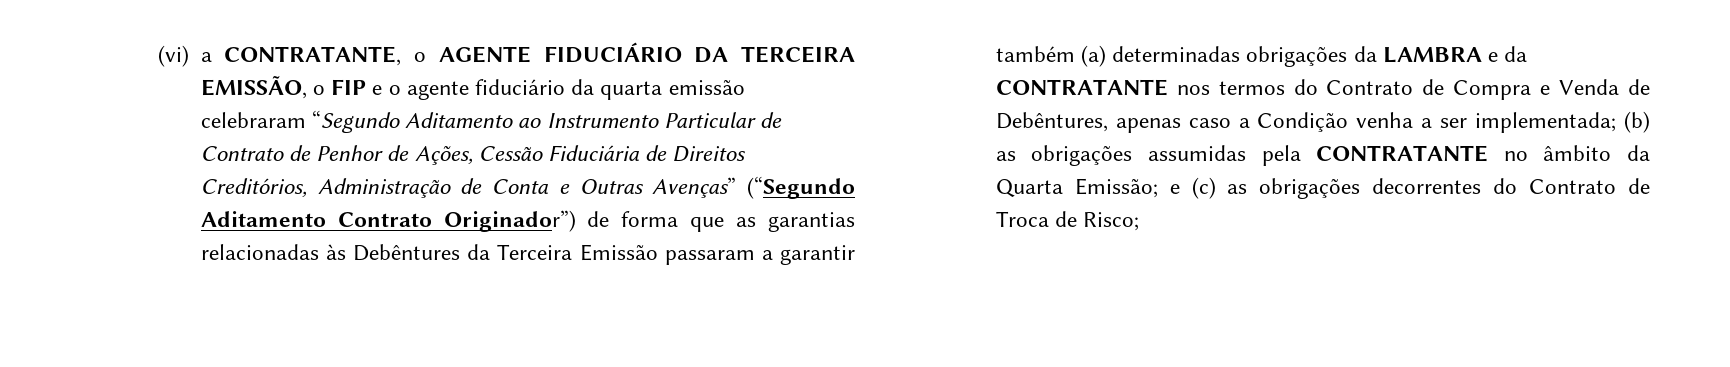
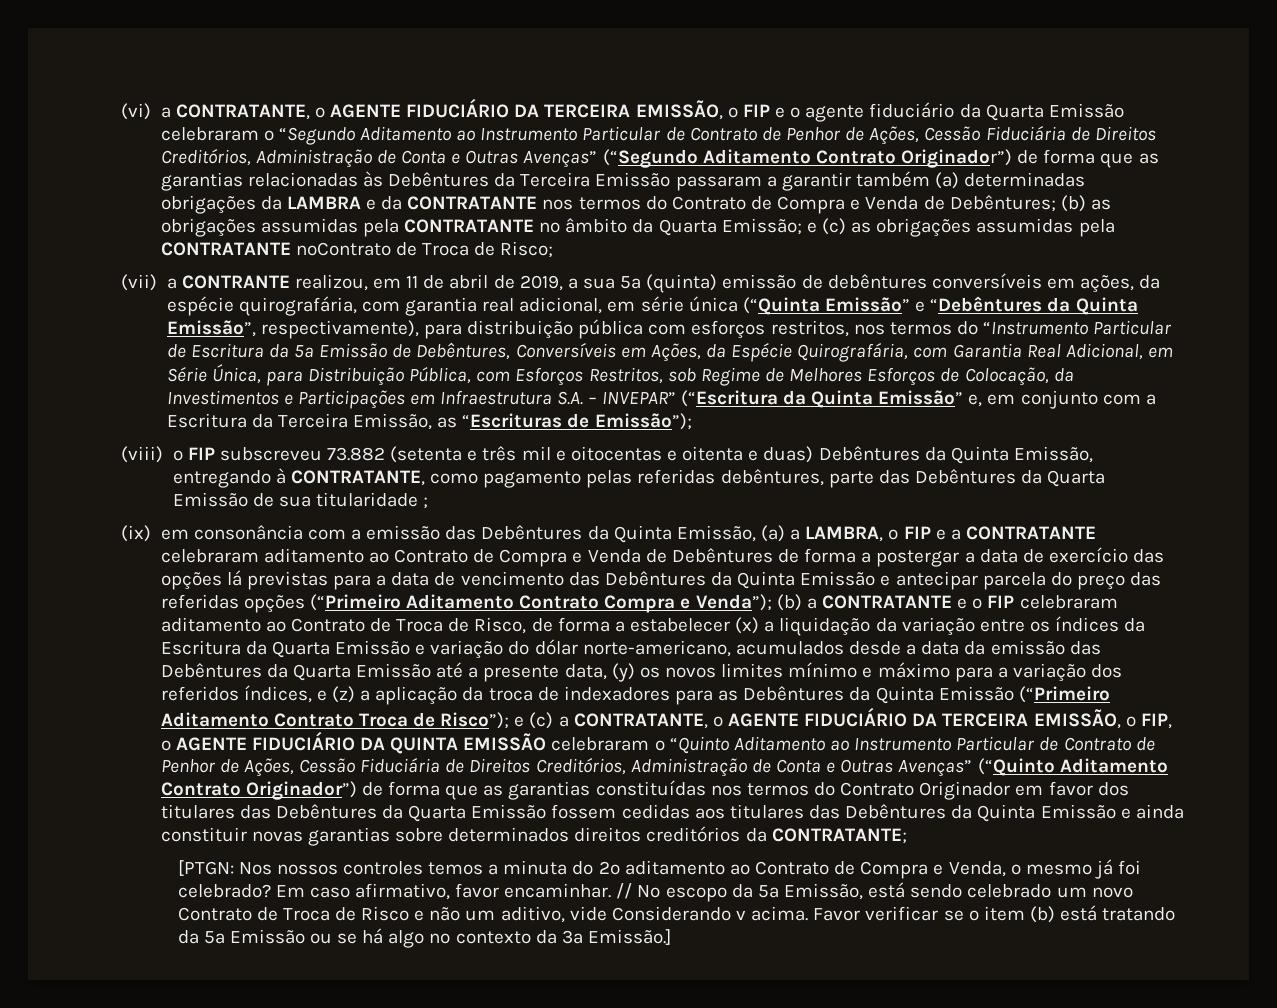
[600,79,745,100] [200,112,306,128] quarta emissão celebraram -> [985,103,1124,121] [160,127,274,141] Quarta Emissão celebraram o
[995,112,1617,133] Debêntures, apenas caso a Condição venha a ser implementada; -> [949,195,1056,212] Debêntures;
[1372,178,1650,194] [995,211,1140,231] decorrentes do Contrato de Troca de Risco; -> [976,218,1115,237] [160,241,554,258] [121,273,1161,293] [166,296,1138,316] [166,319,1173,339] [166,342,1173,362] [166,364,1074,386] [166,390,1156,409] [166,413,692,430] [121,446,1093,464] [172,468,1106,488] [172,492,429,509] [121,525,1096,543] [160,547,1165,567] [160,570,1162,590] [160,594,1118,613] [160,616,1146,636] [160,639,1101,659] [160,662,1123,682] [160,685,1110,705] [160,707,1172,729] [160,731,1155,754] [160,757,1168,777] [160,780,1129,800] [160,804,1184,822] [160,826,907,846] [177,859,1142,879] [177,882,1133,902] [177,905,1176,923] [177,928,672,948] assumidas pela CONTRATANTE noContrato de Troca de Risco; // (vii) a CONTRANTE realizou, em 11 de abril de 2019, a sua 5ª (quinta) emissão de debêntures conversíveis em ações, da espécie quirografária, com garantia real adicional, em série única (“Quinta Emissão” e “Debêntures da Quinta Emissão”, respectivamente), para distribuição pública com esforços restritos, nos termos do “Instrumento Particular de Escritura da 5ª Emissão de Debêntures, Conversíveis em Ações, da Espécie Quirografária, com Garantia Real Adicional, em Série Única, para Distribuição Pública, com Esforços Restritos, sob Regime de Melhores Esforços de Colocação, da Investimentos e Participações em Infraestrutura S.A. – INVEPAR” (“Escritura da Quinta Emissão” e, em conjunto com a Escritura da Terceira Emissão, as “Escrituras de Emissão”); // (viii) o FIP subscreveu 73.882 (setenta e três mil e oitocentas e oitenta e duas) Debêntures da Quinta Emissão, entregando à CONTRATANTE, como pagamento pelas referidas debêntures, parte das Debêntures da Quarta Emissão de sua titularidade ; // (ix) em consonância com a emissão das Debêntures da Quinta Emissão, (a) a LAMBRA, o FIP e a CONTRATANTE celebraram aditamento ao Contrato de Compra e Venda de Debêntures de forma a postergar a data de exercício das opções lá previstas para a data de vencimento das Debêntures da Quinta Emissão e antecipar parcela do preço das referidas opções (“Primeiro Aditamento Contrato Compra e Venda”); (b) a CONTRATANTE e o FIP celebraram aditamento ao Contrato de Troca de Risco, de forma a estabelecer (x) a liquidação da variação entre os índices da Escritura da Quarta Emissão e variação do dólar norte-americano, acumulados desde a data da emissão das Debêntures da Quarta Emissão até a presente data, (y) os novos limites mínimo e máximo para a variação dos referidos índices, e (z) a aplicação da troca de indexadores para as Debêntures da Quinta Emissão (“Primeiro Aditamento Contrato Troca de Risco”); e (c) a CONTRATANTE, o AGENTE FIDUCIÁRIO DA TERCEIRA EMISSÃO, o FIP, o AGENTE FIDUCIÁRIO DA QUINTA EMISSÃO celebraram o “Quinto Aditamento ao Instrumento Particular de Contrato de Penhor de Ações, Cessão Fiduciária de Direitos Creditórios, Administração de Conta e Outras Avenças” (“Quinto Aditamento Contrato Originador”) de forma que as garantias constituídas nos termos do Contrato Originador em favor dos titulares das Debêntures da Quarta Emissão fossem cedidas aos titulares das Debêntures da Quinta Emissão e ainda constituir novas garantias sobre determinados direitos creditórios da CONTRATANTE; // [PTGN: Nos nossos controles temos a minuta do 2º aditamento ao Contrato de Compra e Venda, o mesmo já foi celebrado? Em caso afirmativo, favor encaminhar. // No escopo da 5ª Emissão, está sendo celebrado um novo Contrato de Troca de Risco e não um aditivo, vide Considerando v acima. Favor verificar se o item (b) está tratando da 5ª Emissão ou se há algo no contexto da 3ª Emissão.]

